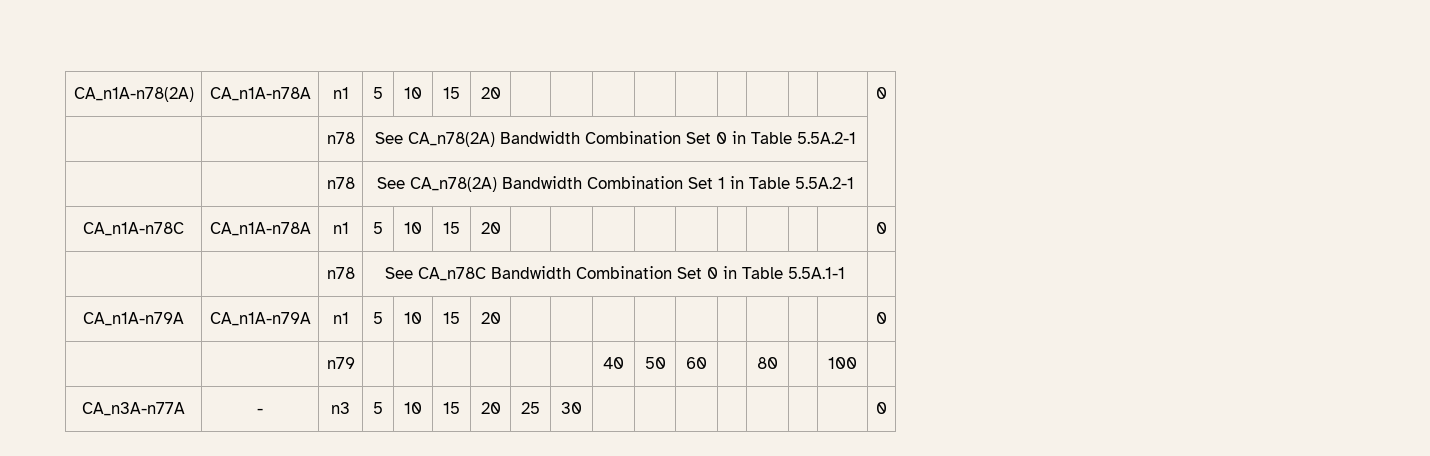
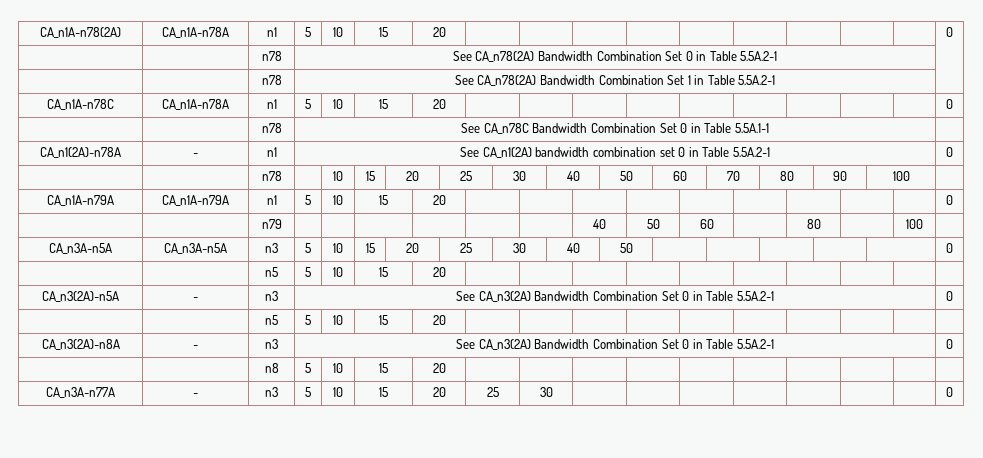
(846, 273) none -> [40,147,121,158] [193,153,198,157] [266,147,277,157] [460,147,770,158] [946,147,953,157] [261,171,282,181] [333,171,343,181] [365,171,375,181] [406,171,419,181] [460,171,472,181] [513,171,526,181] [566,171,580,181] [619,171,633,181] [672,171,687,181] [726,171,740,181] [779,171,794,181] [833,171,847,181] [892,171,910,181] // CA_n1(2A)-n78A | - | n1 | See CA_n1(2A) bandwidth combination set 0 in Table 5.5A.2-1 | 0 // | | n78 | | 10 | 15 | 20 | 25 | 30 | 40 | 50 | 60 | 70 | 80 | 90 | 100 |
(857, 363) none -> [49,243,112,254] [164,243,227,254] [265,243,278,253] [305,243,311,253] [333,243,343,253] [365,243,375,253] [406,243,419,253] [460,243,472,253] [513,243,526,253] [566,243,580,253] [619,243,633,253] [946,243,953,253] [265,267,278,277] [305,267,311,277] [333,267,343,277] [379,267,388,277] [432,267,446,277] [42,291,119,302] [193,297,198,301] [265,291,278,301] [456,291,774,302] [946,291,953,301] [265,315,278,325] [305,315,311,325] [333,315,343,325] [379,315,388,325] [432,315,446,325] [41,339,120,350] [193,345,198,349] [265,339,278,349] [456,339,774,350] [946,339,953,349] [264,363,279,373] [305,363,311,373] [333,363,343,373] [379,363,388,373] [432,363,446,373] // CA_n3A-n5A | CA_n3A-n5A | n3 | 5 | 10 | 15 | 20 | 25 | 30 | 40 | 50 | | | | | | 0 // | | n5 | 5 | 10 | 15 | 20 | | | | | | | | | | // CA_n3(2A)-n5A | - | n3 | See CA_n3(2A) Bandwidth Combination Set 0 in Table 5.5A.2-1 | 0 // | | n5 | 5 | 10 | 15 | 20 | | | | | | | | | | // CA_n3(2A)-n8A | - | n3 | See CA_n3(2A) Bandwidth Combination Set 0 in Table 5.5A.2-1 | 0 // | | n8 | 5 | 10 | 15 | 20 | | | | | | | | | |

